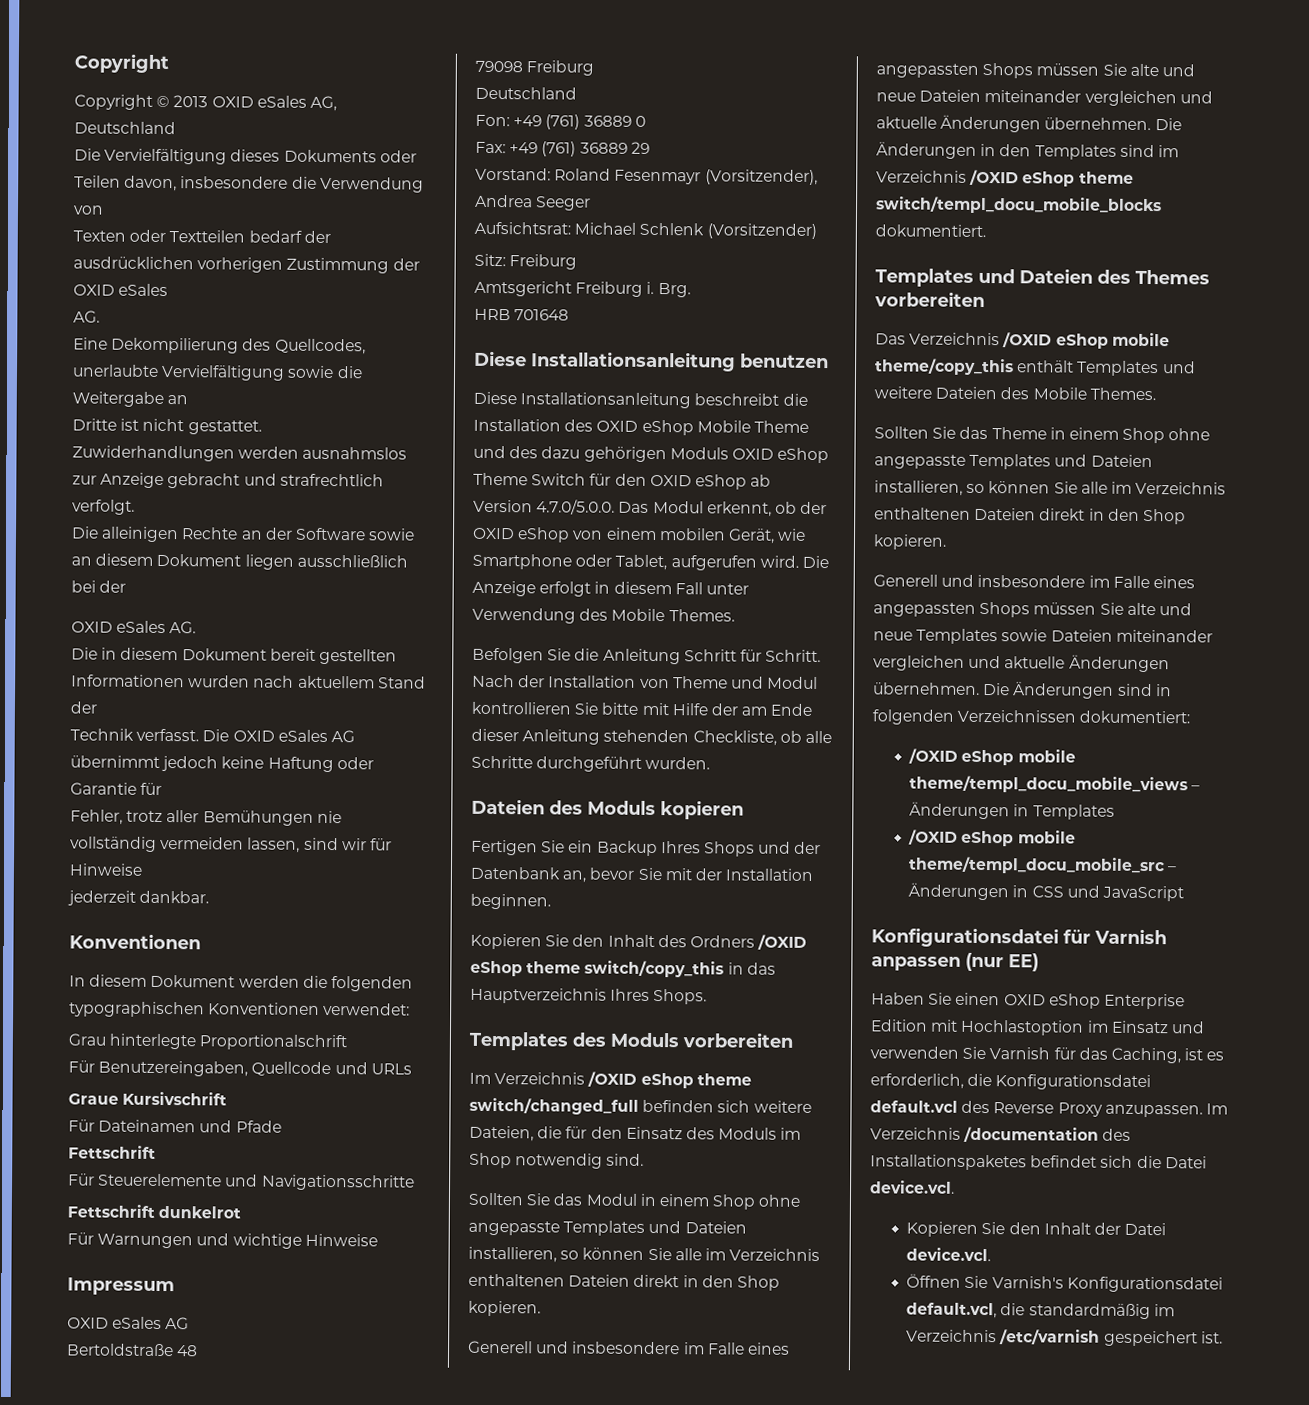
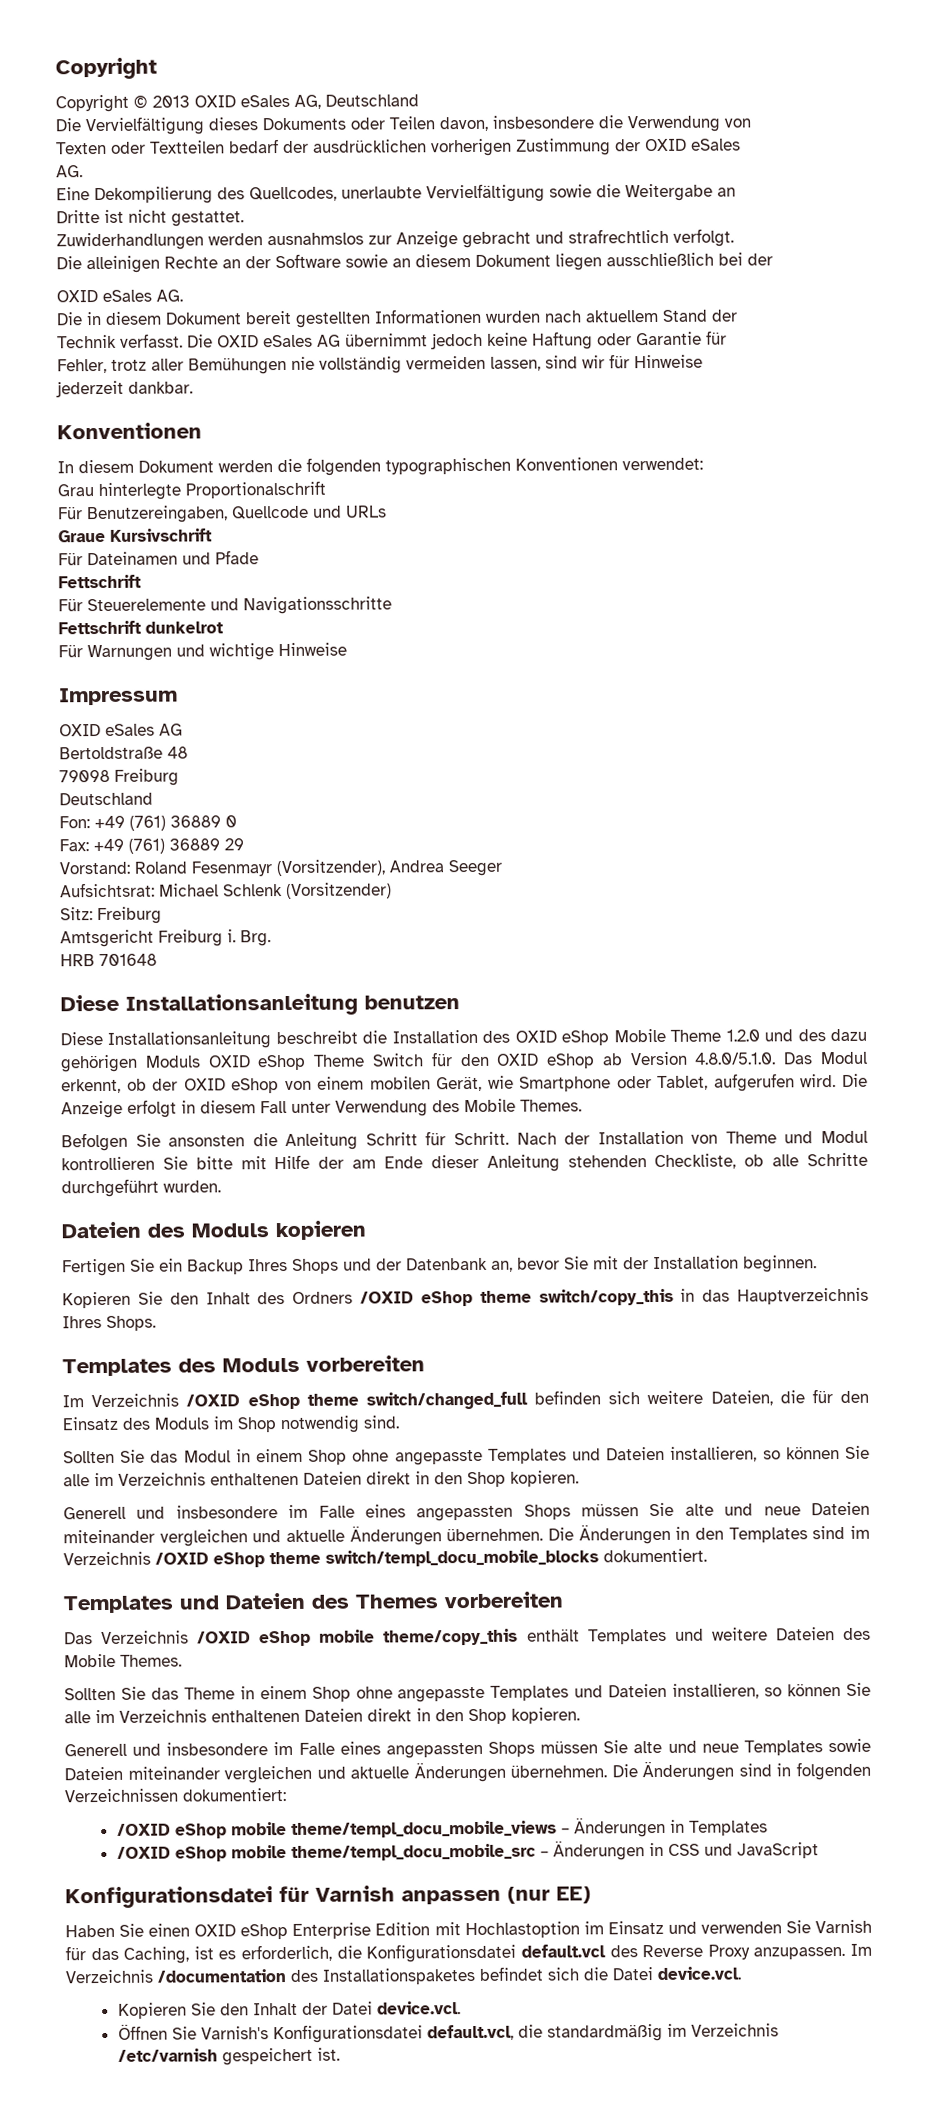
(809, 426) none -> [725,1029,760,1042] 1.2.0
[536,499,616,515] 4.7.0/5.0.0. -> [694,1052,777,1065] 4.8.0/5.1.0.
(572, 654) none -> [168,1135,246,1147] ansonsten

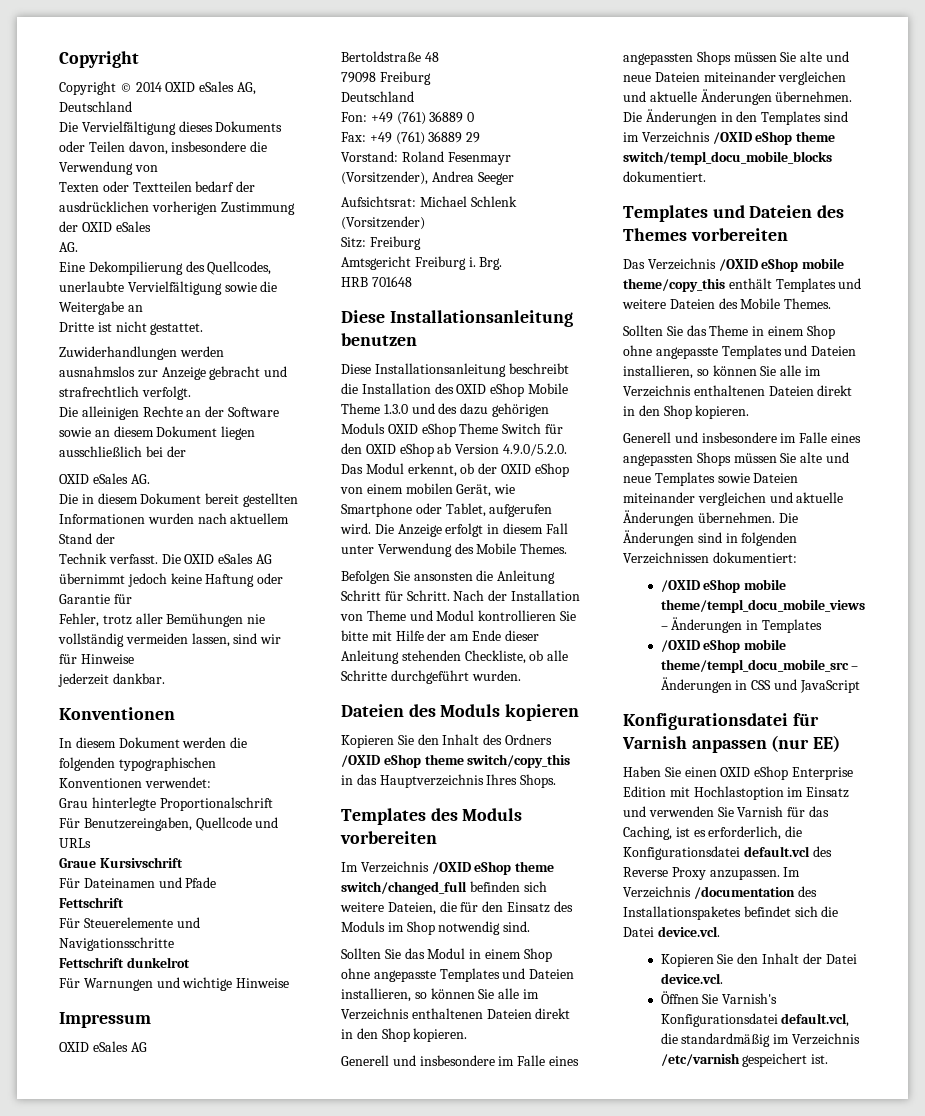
[152,95,190,108] 2013 -> [135,82,162,92] 2014
[725,1029,760,1042] 1.2.0 -> [383,404,408,414] 1.3.0
[694,1052,777,1065] 4.8.0/5.1.0. -> [502,444,567,456] 4.9.0/5.2.0.
[62,1255,817,1277] // Fertigen Sie ein Backup Ihres Shops und der Datenbank an, bevor Sie mit der Installation beginnen. -> (580, 712) none

